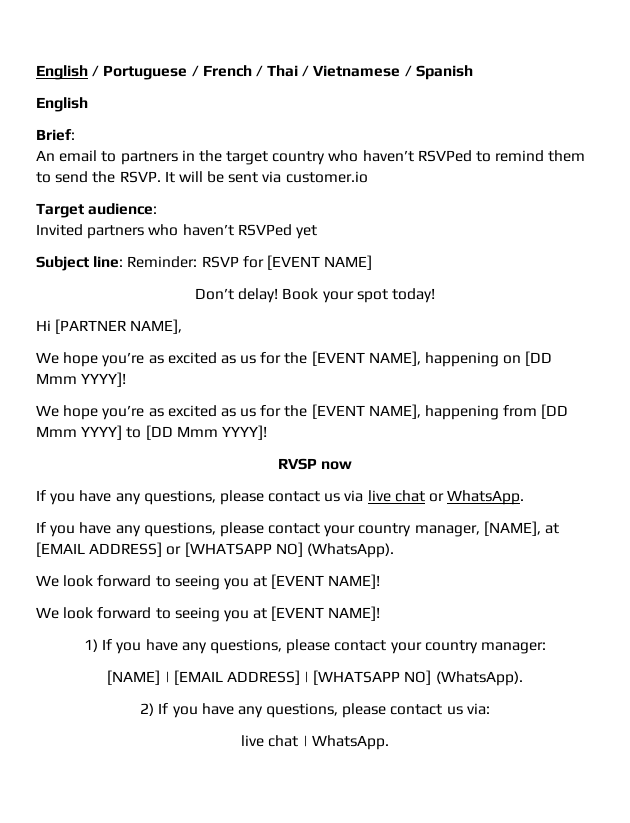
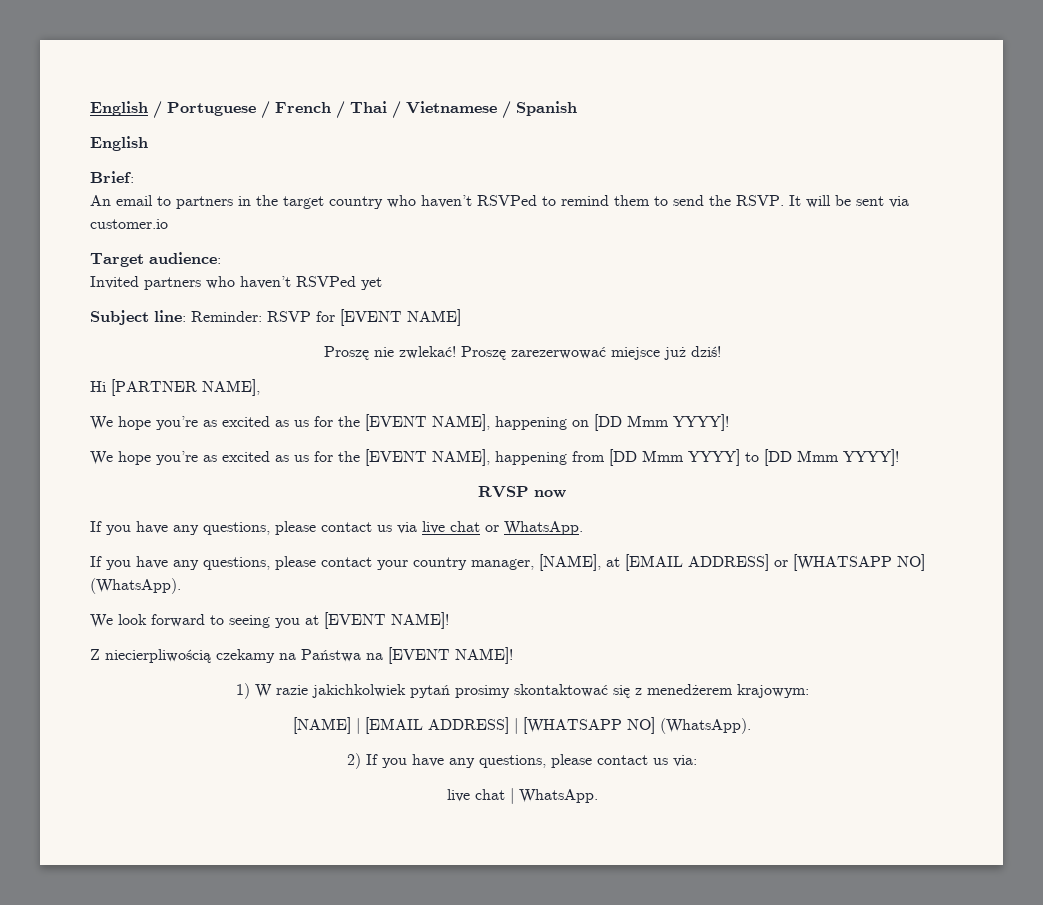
[195,288,435,303] Don’t delay! Book your spot today! -> [323,346,721,360] Proszę nie zwlekać! Proszę zarezerwować miejsce już dziś!
[36,606,381,622] [84,639,546,654] We look forward to seeing you at [EVENT NAME]! // 1) If you have any questions, please contact your country manager: -> [90,647,513,664] [235,683,809,699] Z niecierpliwością czekamy na Państwa na [EVENT NAME]! // 1) W razie jakichkolwiek pytań prosimy skontaktować się z menedżerem krajowym:

